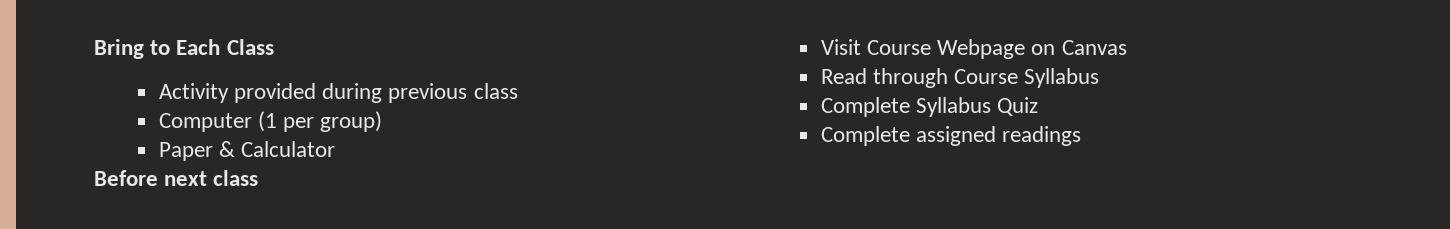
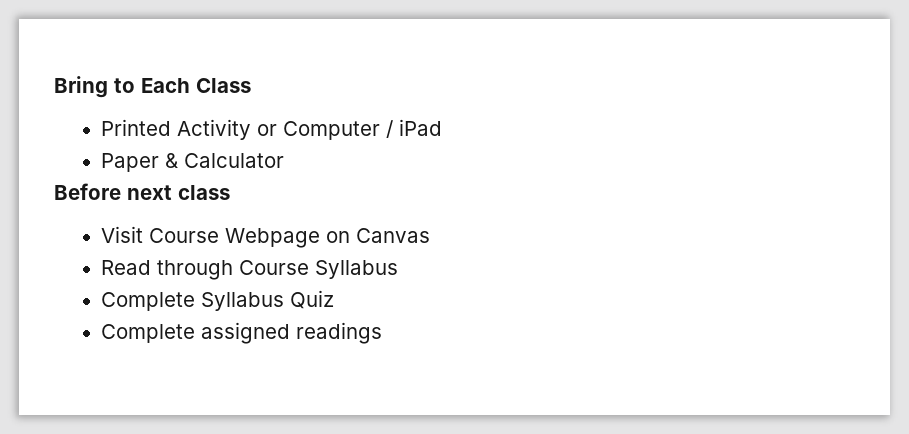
[158,83,518,103] [158,111,383,132] Activity provided during previous class // Computer (1 per group) -> [101,119,443,140] Printed Activity or Computer / iPad

